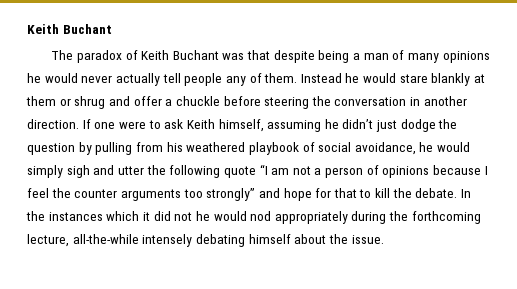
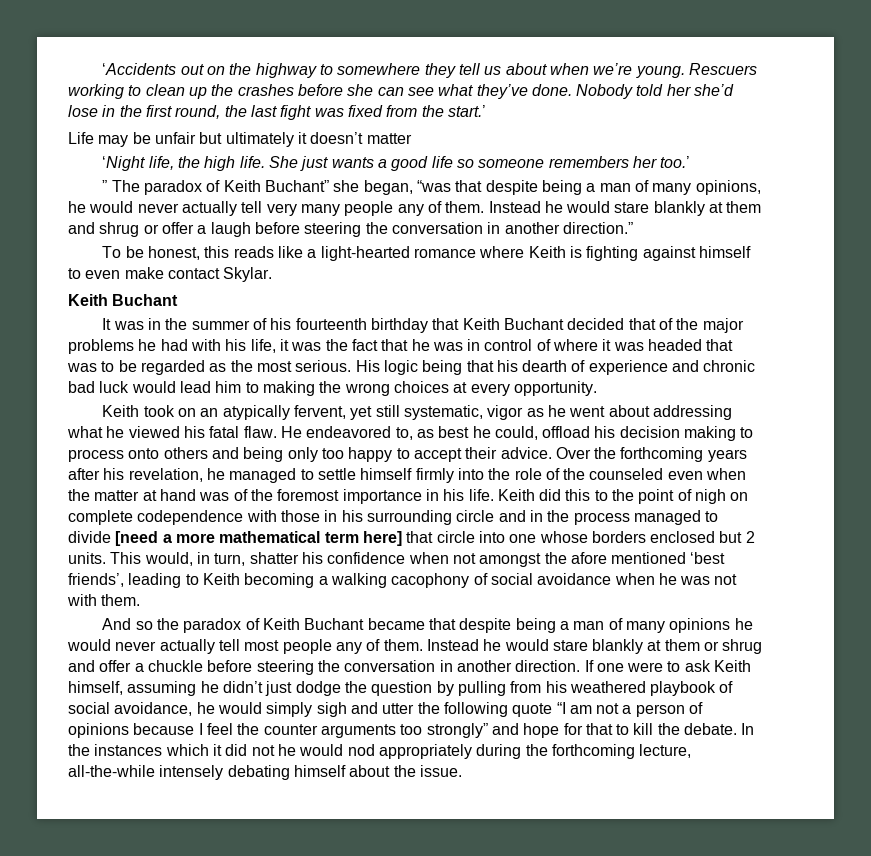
[27,24,112,34] [51,50,245,63] Keith Buchant // The paradox of Keith Buchant was -> [102,63,757,78] [68,84,735,99] [68,105,486,120] [68,132,412,147] [102,156,691,171] [102,180,761,195] [68,201,762,216] [68,222,633,237] [102,246,751,261] [68,267,273,282] [68,294,179,306] [102,318,744,333] [68,339,734,354] [67,360,756,375] [68,381,597,396] [102,405,732,420] [67,426,754,441] [68,447,747,462] [68,468,747,483] [68,489,749,504] [68,510,719,525] [68,531,755,546] [68,552,726,567] [68,573,738,588] [67,594,141,606] [102,618,425,633] ‘Accidents out on the highway to somewhere they tell us about when we’re young. Rescuers working to clean up the crashes before she can see what they’ve done. Nobody told her she’d lose in the first round, the last fight was fixed from the start.’ // Life may be unfair but ultimately it doesn’t matter // ‘Night life, the high life. She just wants a good life so someone remembers her too.’ // ” The paradox of Keith Buchant” she began, “was that despite being a man of many opinions, he would never actually tell very many people any of them. Instead he would stare blankly at them and shrug or offer a laugh before steering the conversation in another direction.” // To be honest, this reads like a light-hearted romance where Keith is fighting against himself to even make contact Skylar. // Keith Buchant // It was in the summer of his fourteenth birthday that Keith Buchant decided that of the major problems he had with his life, it was the fact that he was in control of where it was headed that was to be regarded as the most serious. His logic being that his dearth of experience and chronic bad luck would lead him to making the wrong choices at every opportunity. // Keith took on an atypically fervent, yet still systematic, vigor as he went about addressing what he viewed his fatal flaw. He endeavored to, as best he could, offload his decision making to process onto others and being only too happy to accept their advice. Over the forthcoming years after his revelation, he managed to settle himself firmly into the role of the counseled even when the matter at hand was of the foremost importance in his life. Keith did this to the point of nigh on complete codependence with those in his surrounding circle and in the process managed to divide [need a more mathematical term here] that circle into one whose borders enclosed but 2 units. This would, in turn, shatter his confidence when not amongst the afore mentioned ‘best friends’, leading to Keith becoming a walking cacophony of social avoidance when he was not with them. // And so the paradox of Keith Buchant became
(181, 78) none -> [244,640,280,651] most

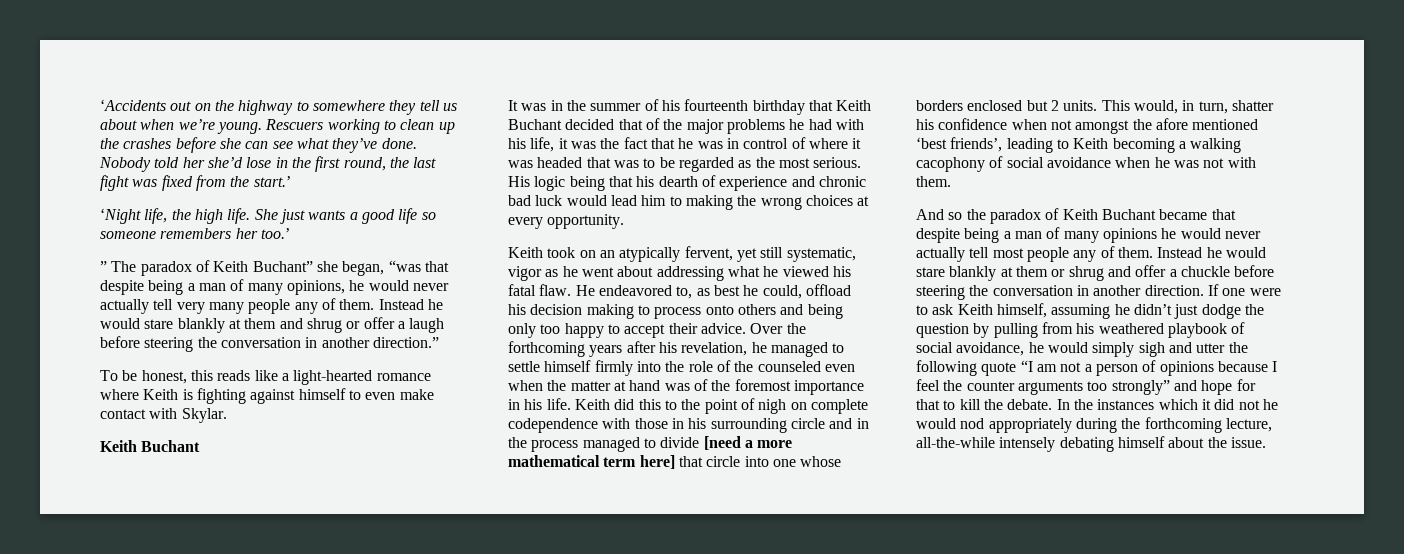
[68,132,412,147] // Life may be unfair but ultimately it doesn’t matter -> (291, 181) none
(220, 273) none -> [149,408,178,419] with

